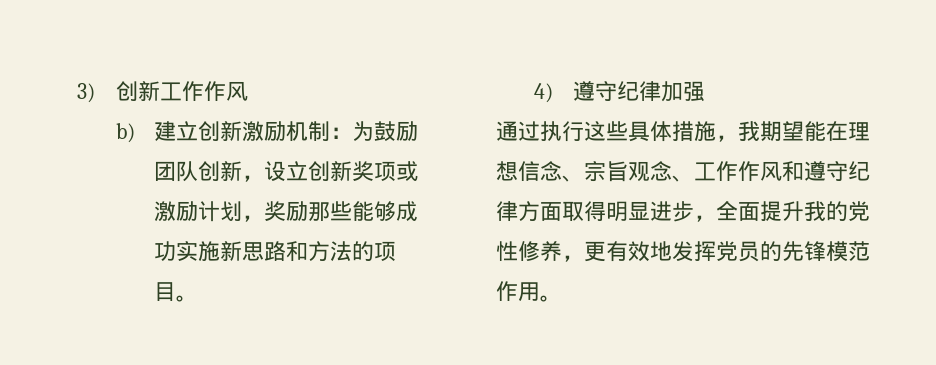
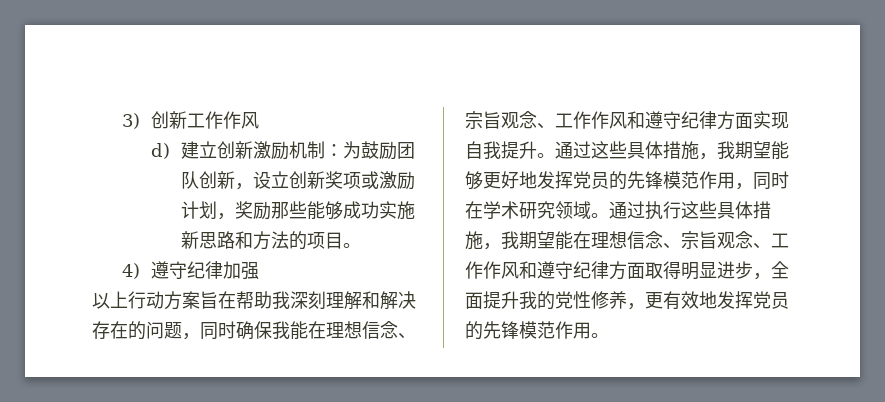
[115,123,135,143] b) -> [151,143,171,159] d)
(705, 91) none -> [92,291,416,310] [92,321,416,340] [465,111,789,130] [465,141,789,160] [465,171,789,190] [465,201,609,219] 以上行动方案旨在帮助我深刻理解和解决存在的问题，同时确保我能在理想信念、宗旨观念、工作作风和遵守纪律方面实现自我提升。通过这些具体措施，我期望能够更好地发挥党员的先锋模范作用，同时在学术研究领域。

